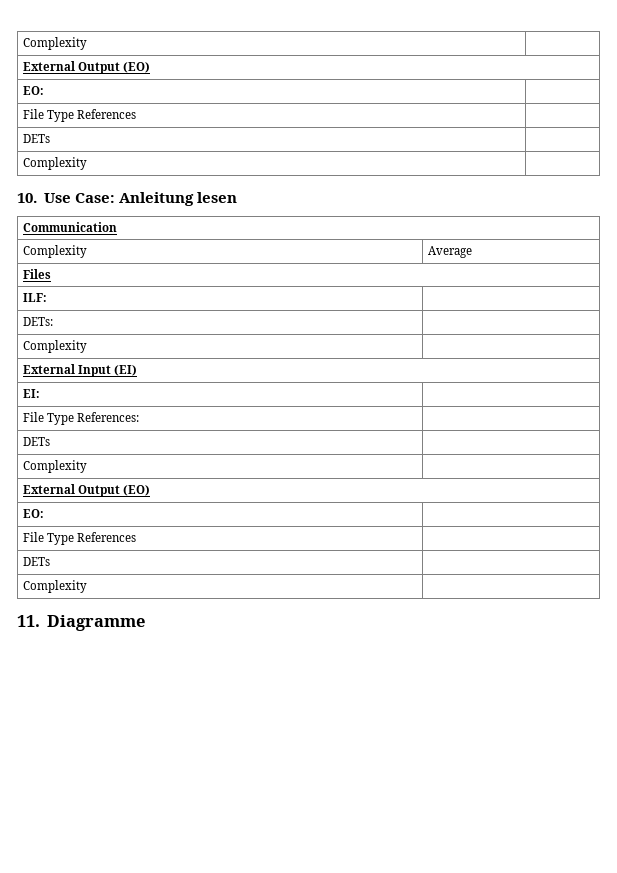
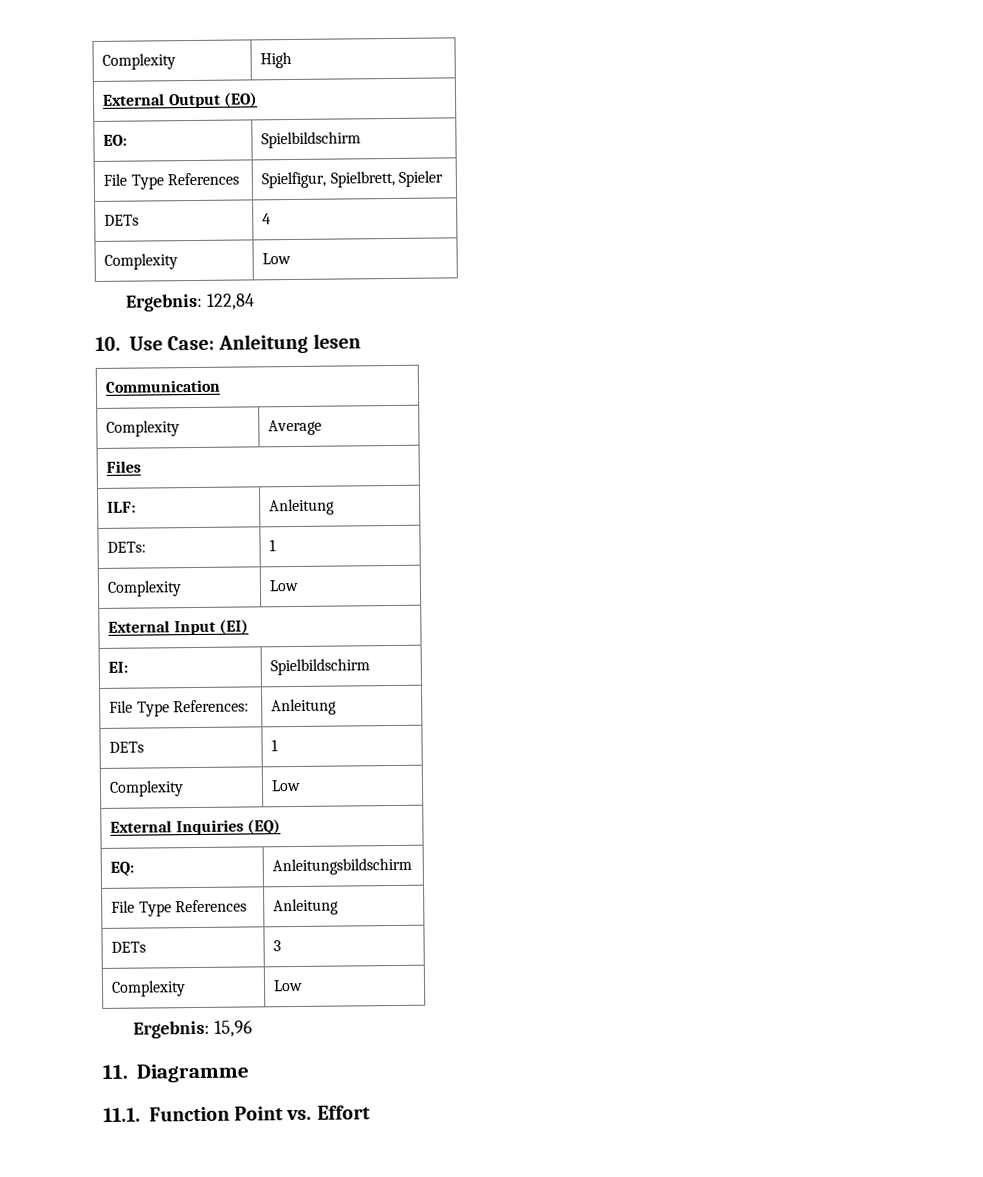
[23,37,88,50] [23,61,151,74] [23,86,45,95] [23,109,137,122] [23,134,51,143] [23,157,88,170] Complexity | // External Output (EO) // EO: | // File Type References | // DETs | // Complexity | -> [102,53,177,70] [260,51,293,69] [102,92,258,109] [103,134,128,146] [261,131,362,149] [103,172,239,190] [261,170,443,189] [104,214,140,226] [262,213,272,225] [104,253,179,270] [262,253,292,265] [126,293,256,312] Complexity | High // External Output (EO) // EO: | Spielbildschirm // File Type References | Spielfigur, Spielbrett, Spieler // DETs | 4 // Complexity | Low // Ergebnis: 122,84
(48, 297) none -> [269,498,336,516] Anleitung
[23,340,88,353] // Complexity | -> [269,539,277,552] [107,580,183,597] [269,579,300,592] 1 // Complexity | Low
(41, 393) none -> [270,658,371,676] Spielbildschirm
[23,437,51,446] [23,460,88,473] [23,484,151,497] [23,509,45,518] [23,532,137,545] [23,557,51,566] [23,580,88,593] // DETs | // Complexity | // External Output (EO) // EO: | // File Type References | // DETs | // Complexity | -> [271,698,338,716] [109,741,145,753] [271,739,279,752] [109,780,185,797] [271,779,302,792] [110,819,281,836] [110,861,135,876] [272,857,413,876] [111,899,247,917] [273,898,340,916] [111,941,147,953] [273,940,282,952] [111,980,187,997] [273,979,304,992] [133,1020,254,1039] Anleitung // DETs | 1 // Complexity | Low // External Inquiries (EQ) // EQ: | Anleitungsbildschirm // File Type References | Anleitung // DETs | 3 // Complexity | Low // Ergebnis: 15,96
(145, 623) none -> [103,1105,371,1122] // 11.1. Function Point vs. Effort

